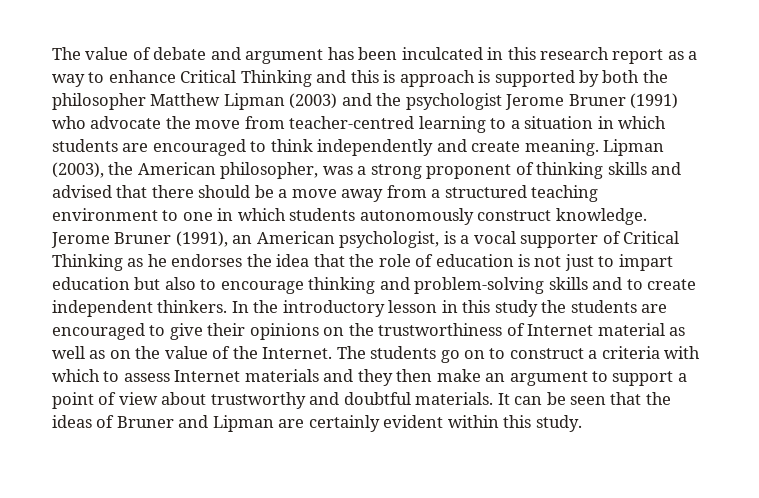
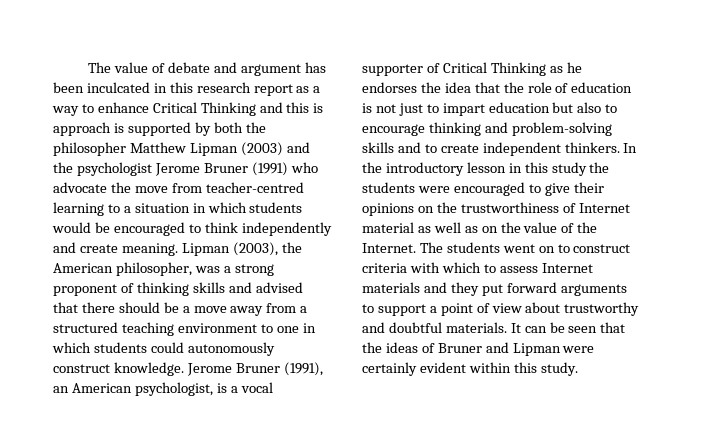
[122,143,149,152] are -> [52,222,110,233] would be
(356, 214) none -> [150,342,184,353] could
[641,304,668,313] are -> [417,186,450,193] were
[440,350,460,363] go -> [502,244,535,253] went
[588,350,598,359] a -> (631, 248) none
[396,369,588,386] then make an argument -> [481,282,627,296] put forward arguments
[278,419,305,428] are -> [562,346,595,353] were

